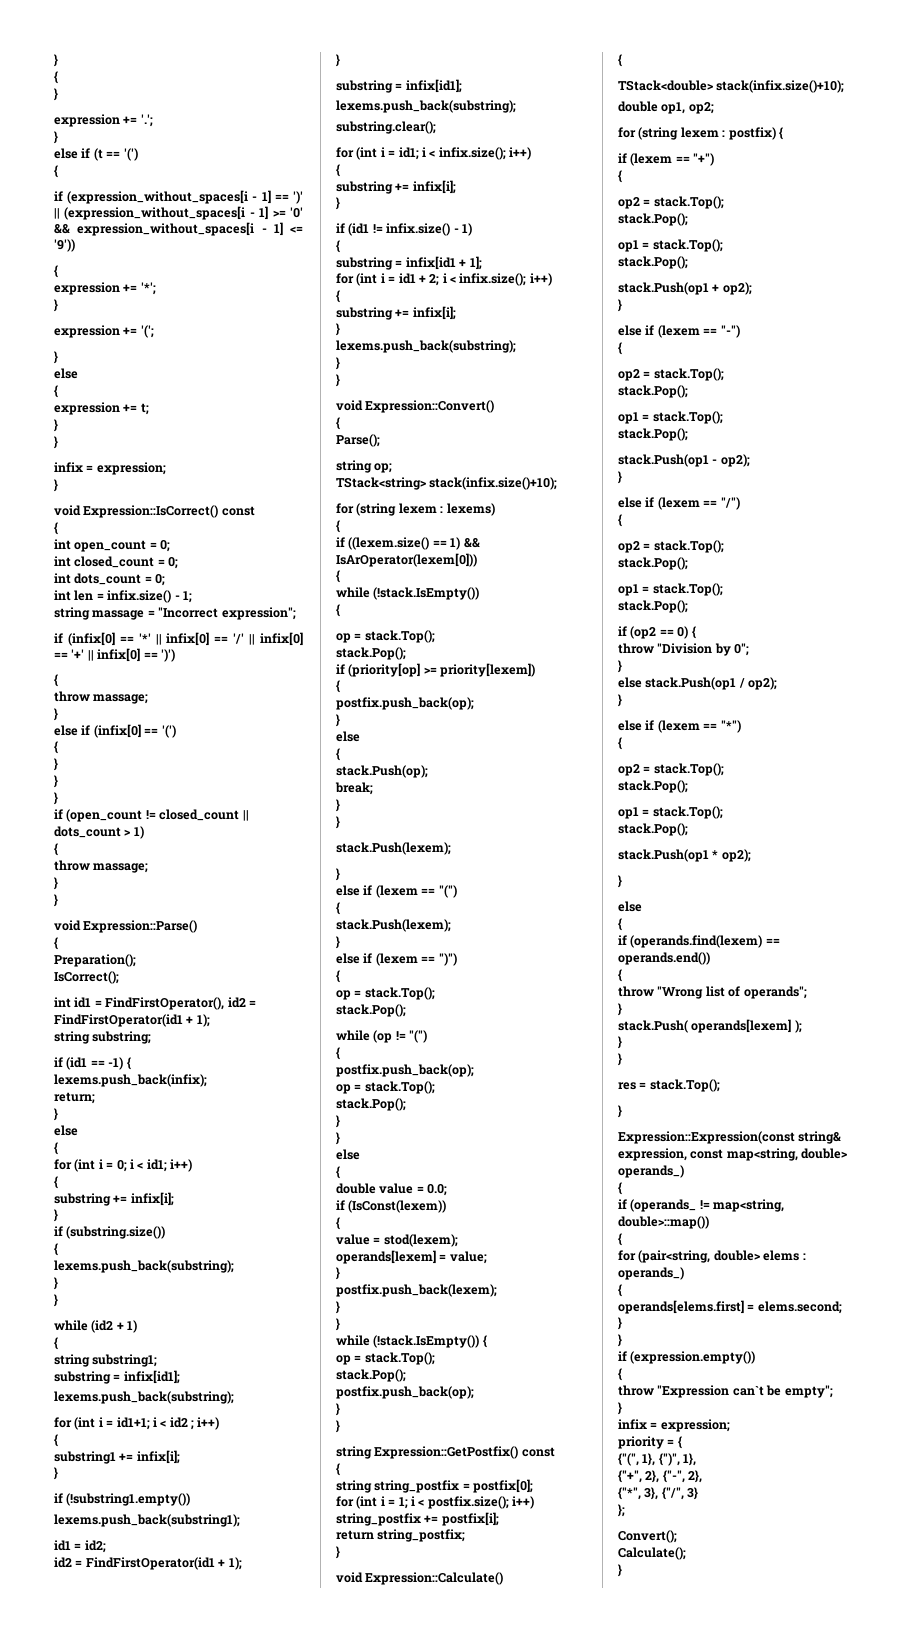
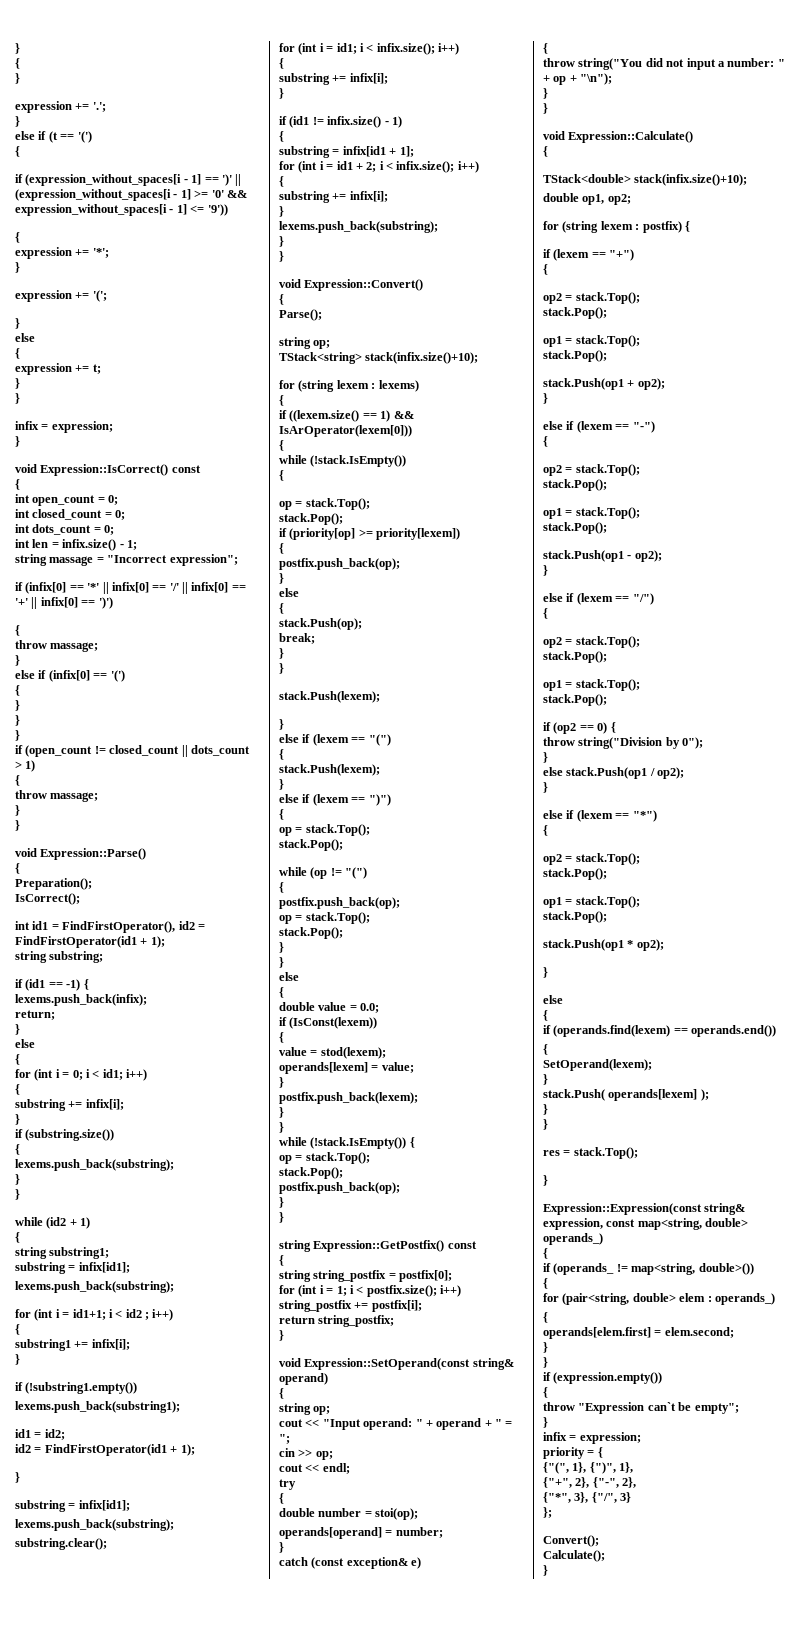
(340, 1552) none -> [279,1358,514,1370] [279,1373,328,1385] [279,1388,284,1399] [279,1403,331,1415] [279,1418,513,1430] [279,1434,290,1444] [279,1448,333,1460] [279,1463,350,1474] [279,1479,296,1490] [279,1493,284,1504] [279,1508,419,1520] [279,1527,443,1539] [279,1542,284,1553] [279,1557,422,1569] [543,43,548,54] [543,58,785,70] [543,73,613,85] [543,88,548,99] [543,103,548,114] // void Expression::SetOperand(const string& operand) // { // string op; // cout << "Input operand: " + operand + " = "; // cin >> op; // cout << endl; // try // { // double number = stoi(op); // operands[operand] = number; // } // catch (const exception& e) // { // throw string("You did not input a number: " + op + "\n"); // } // }
[657,643,750,656] "Division by 0"; -> [578,737,704,749] string("Division by 0");
[618,986,807,999] throw "Wrong list of operands"; -> [543,1059,652,1071] SetOperand(lexem);
[618,1216,709,1229] double>::map()) -> [698,1263,754,1275] double>())
[763,1250,800,1261] elems -> [679,1293,706,1302] elem
[618,1300,842,1314] operands[elems.first] = elems.second; -> [543,1327,734,1339] operands[elem.first] = elem.second;

